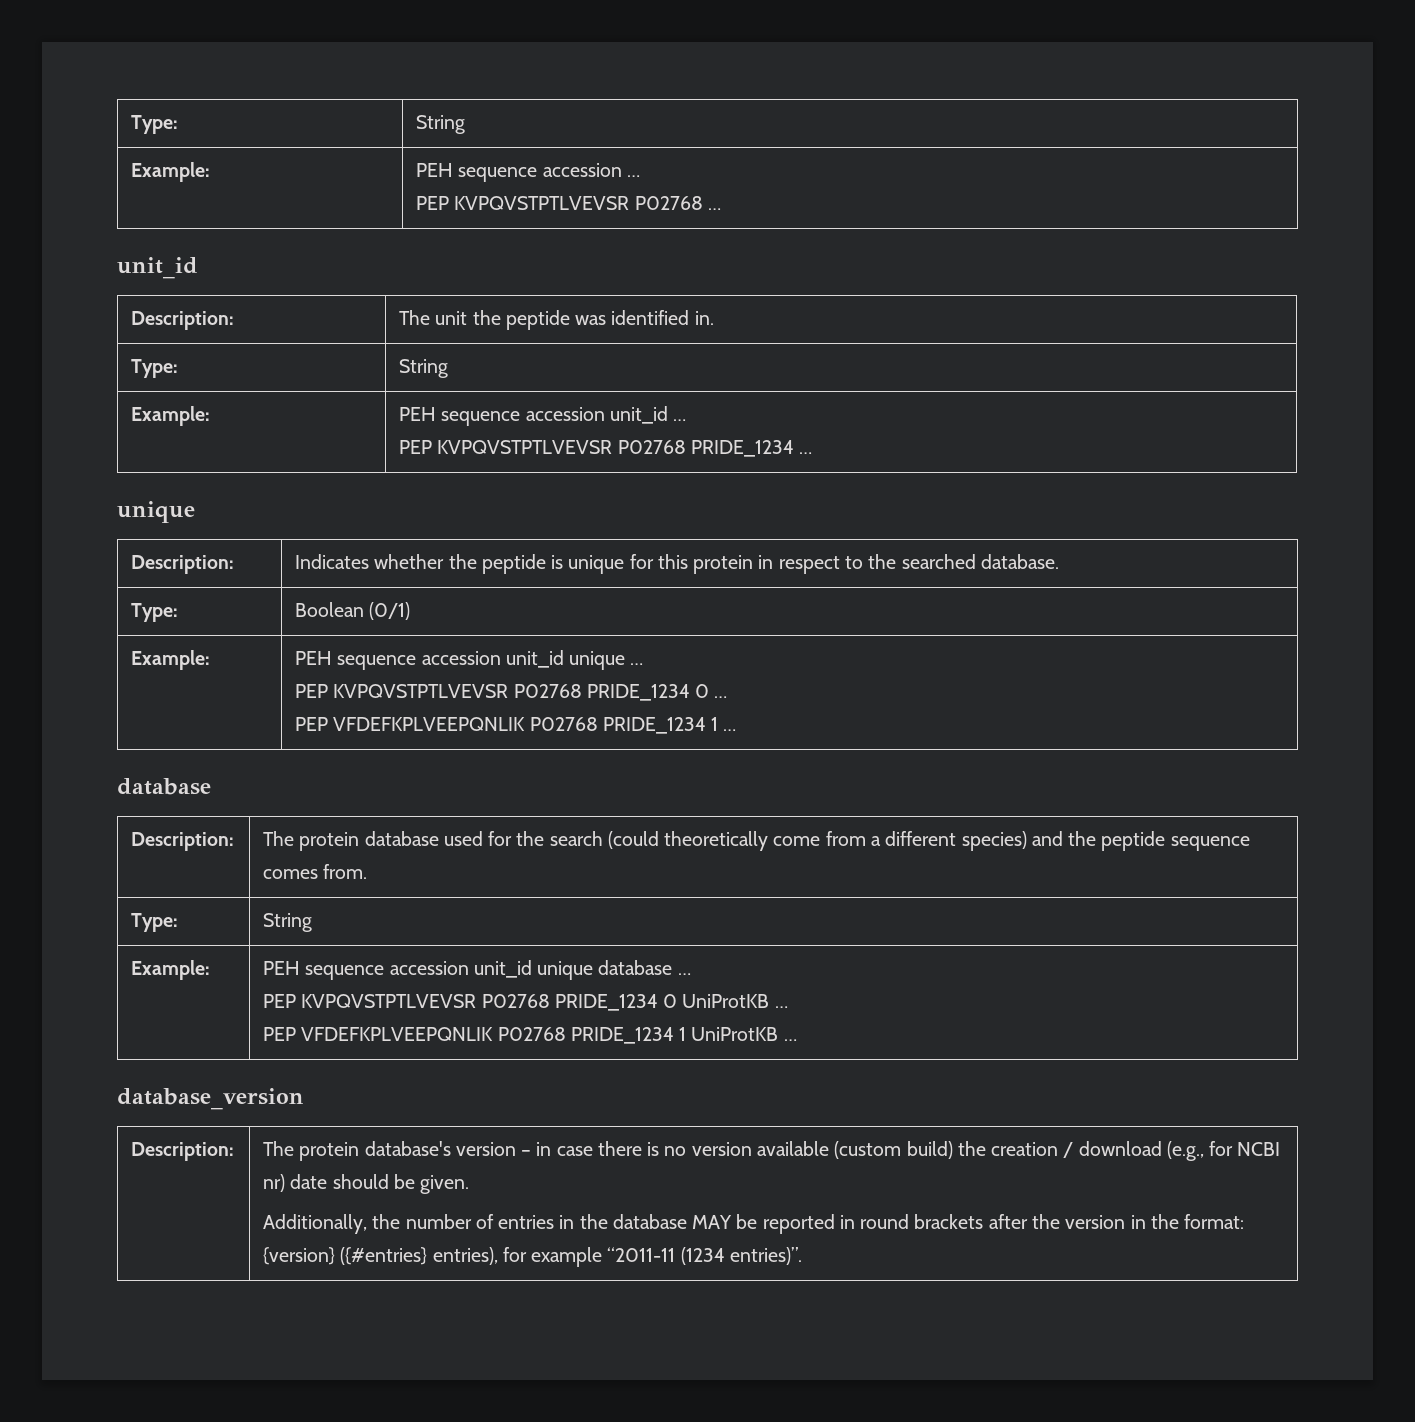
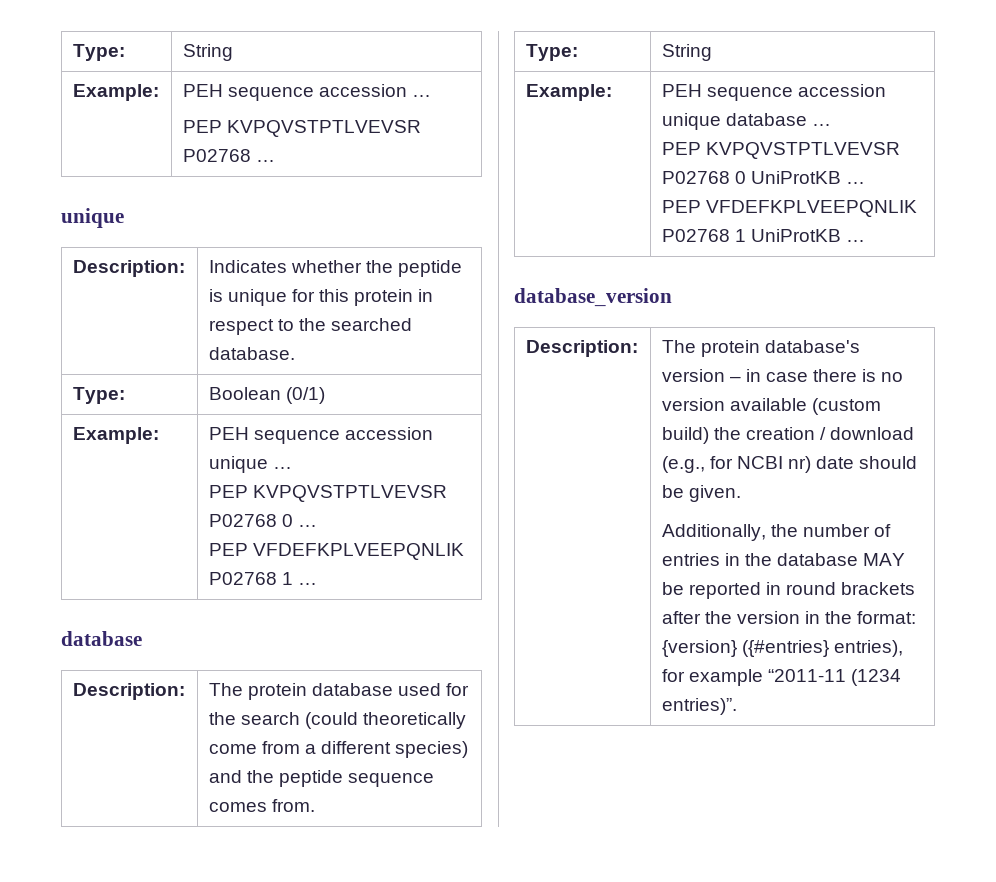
[117,257,198,279] [131,311,235,330] [399,310,714,330] [131,359,179,378] [399,359,449,378] [131,406,211,426] [399,406,687,426] [399,440,813,457] // unit_id // Description: | The unit the peptide was identified in. // Type: | String // Example: | PEH sequence accession unit_id … // PEP KVPQVSTPTLVEVSR P02768 PRIDE_1234 … -> (275, 161) none
[505,650,564,668] unit_id -> (433, 433) none
[586,684,690,701] PRIDE_1234 -> (277, 520) none
[602,717,706,734] PRIDE_1234 -> (277, 578) none
[473,960,532,978] unit_id -> (886, 90) none
[554,994,658,1011] PRIDE_1234 -> (730, 177) none
[570,1027,674,1044] PRIDE_1234 -> (730, 235) none

